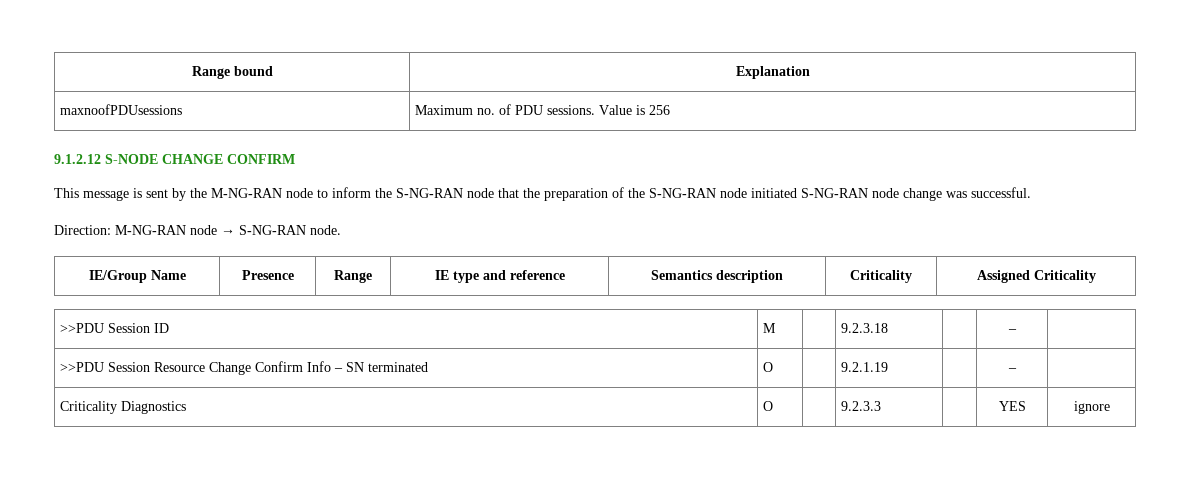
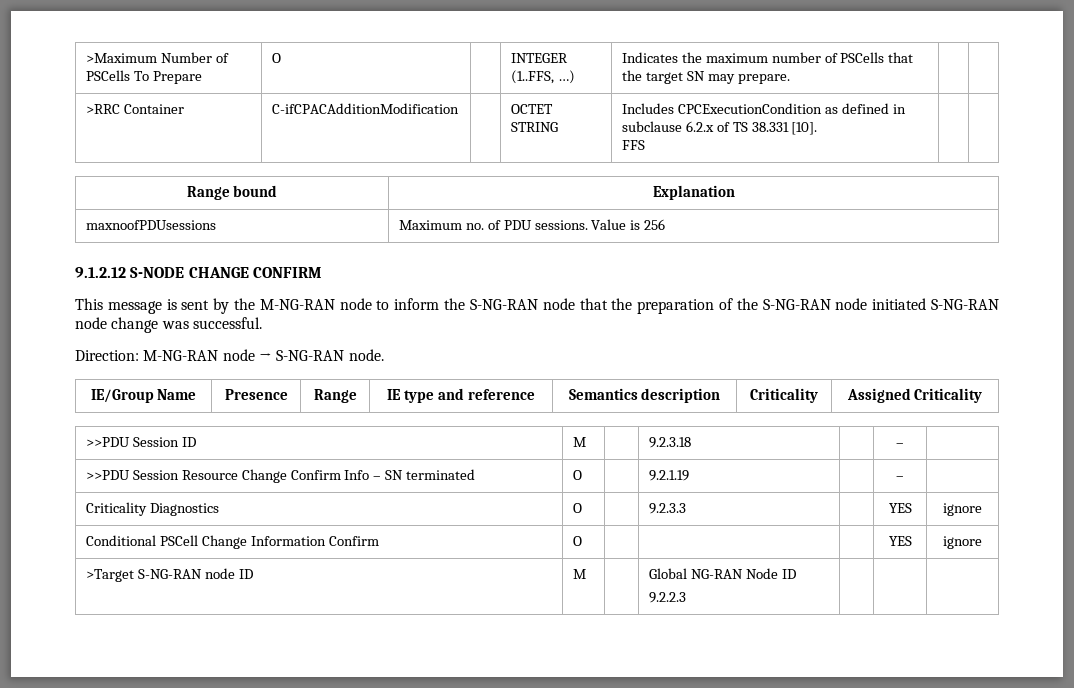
(191, 72) none -> [85,52,229,63] [85,70,202,84] [271,53,281,63] [510,53,568,63] [510,70,575,84] [621,52,914,63] [621,70,790,84] [85,104,184,114] [271,103,459,114] [510,104,553,114] [510,122,558,132] [621,103,906,114] [621,121,818,135] [621,140,645,150] >Maximum Number of PSCells To Prepare | O | | INTEGER (1..FFS, …) | Indicates the maximum number of PSCells that the target SN may prepare. | | // >RRC Container | C-ifCPACAdditionModification | | OCTET STRING | Includes CPCExecutionCondition as defined in subclause 6.2.x of TS 38.331 [10]. // FFS | | //
(1110, 407) none -> [85,535,379,549] [572,536,582,546] [888,536,912,546] [943,536,982,549] [85,568,253,582] [572,569,586,579] [648,568,796,579] [648,592,686,603] // Conditional PSCell Change Information Confirm | O | | | | YES | ignore // >Target S-NG-RAN node ID | M | | Global NG-RAN Node ID // 9.2.2.3 | | |

